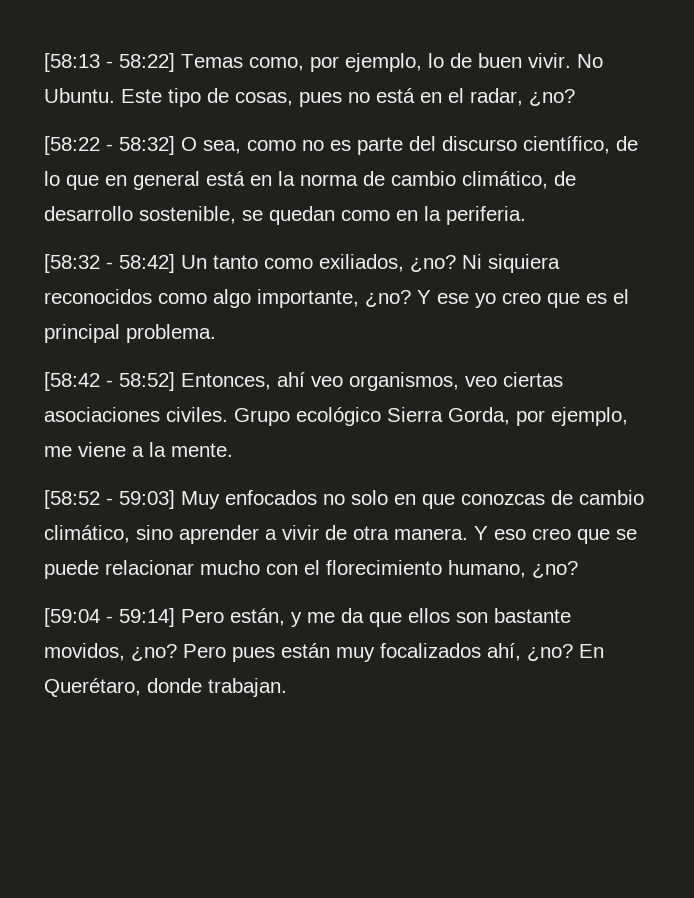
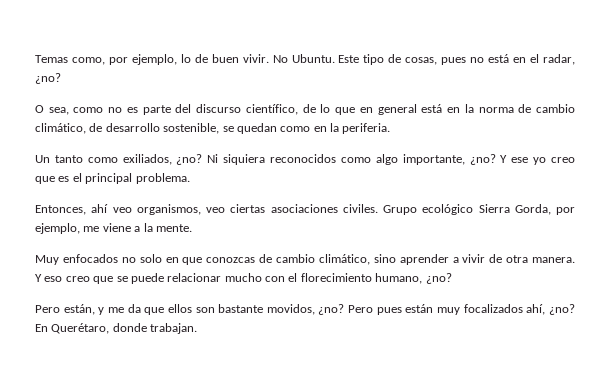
[44,53,175,72] [58:13 - 58:22] -> (35, 59) none
[44,136,175,155] [58:22 - 58:32] -> (61, 78) none
[44,254,175,273] [58:32 - 58:42] -> (391, 128) none
[44,372,175,391] [58:42 - 58:52] -> (190, 178) none
[44,490,175,509] [58:52 - 59:03] -> (192, 228) none
[44,608,175,627] [59:04 - 59:14] -> (452, 278) none

